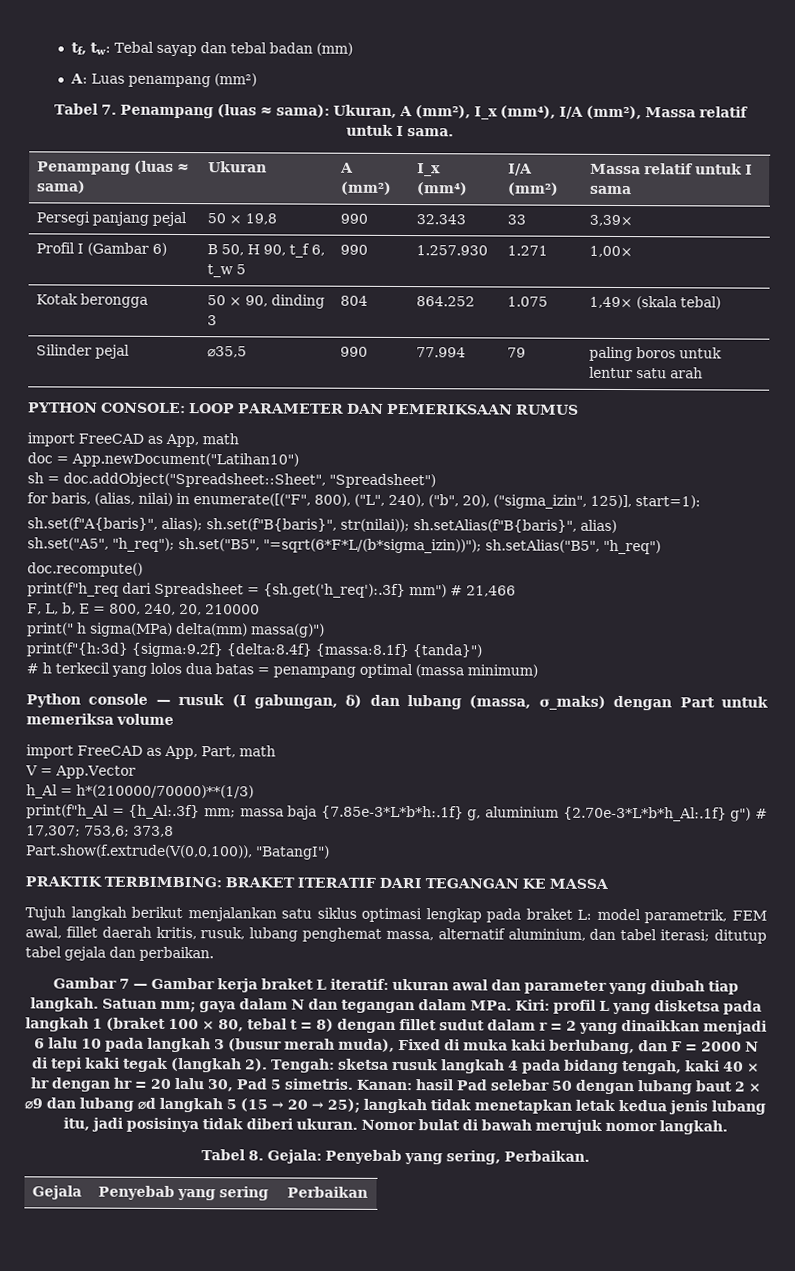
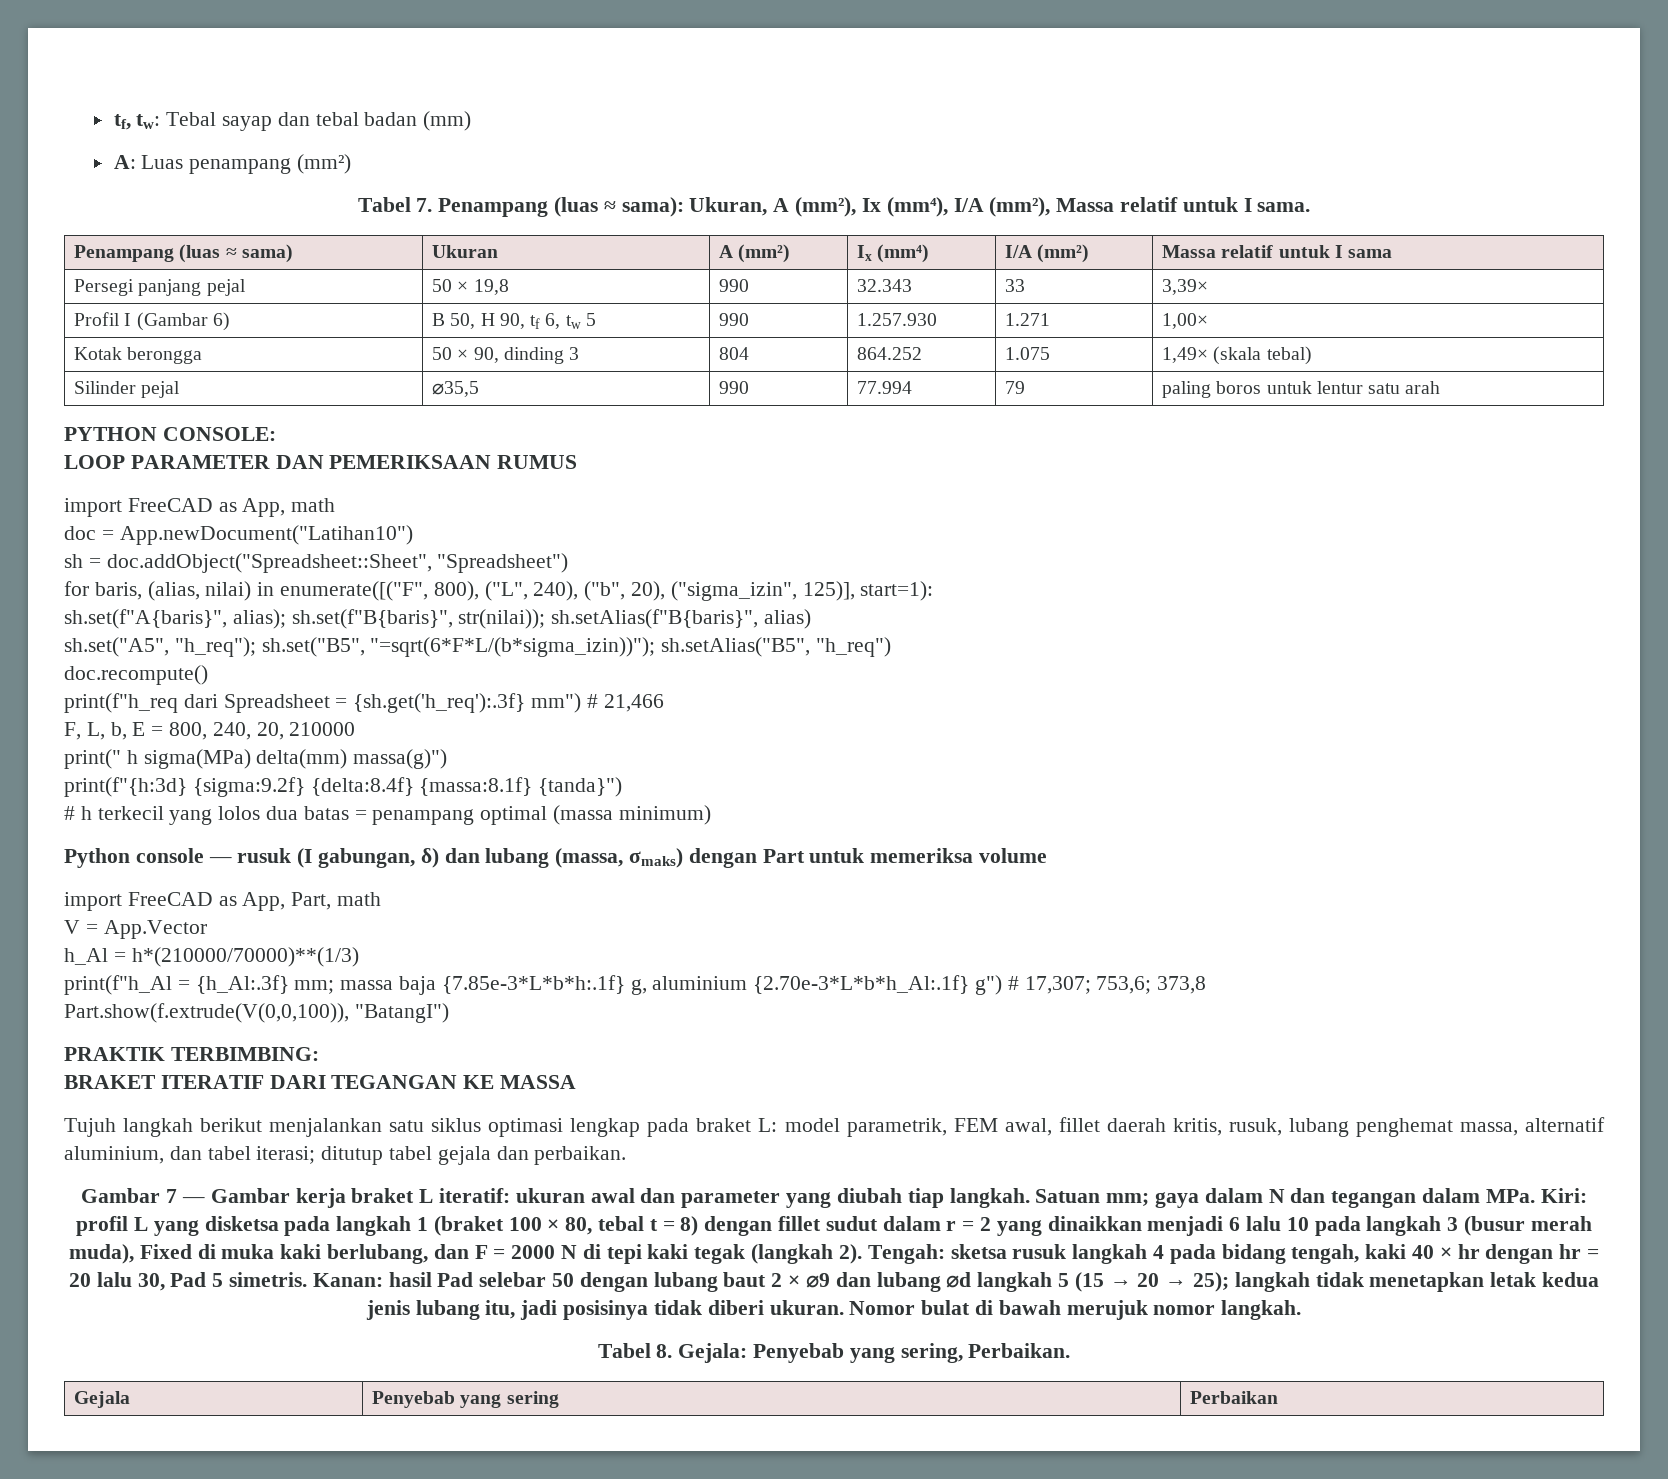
[473,106,498,120] I_x -> [861,198,881,212] Ix
[417,163,442,177] I_x -> [857,245,873,261] Ix
[289,243,326,258] [207,264,234,278] t_f 6, t_w -> [530,313,581,329] tf 6, tw
(186, 408) none -> (276, 434) //
[538,695,606,710] σ_maks) -> [629,848,684,868] σmaks)
(222, 882) none -> (319, 1054) //

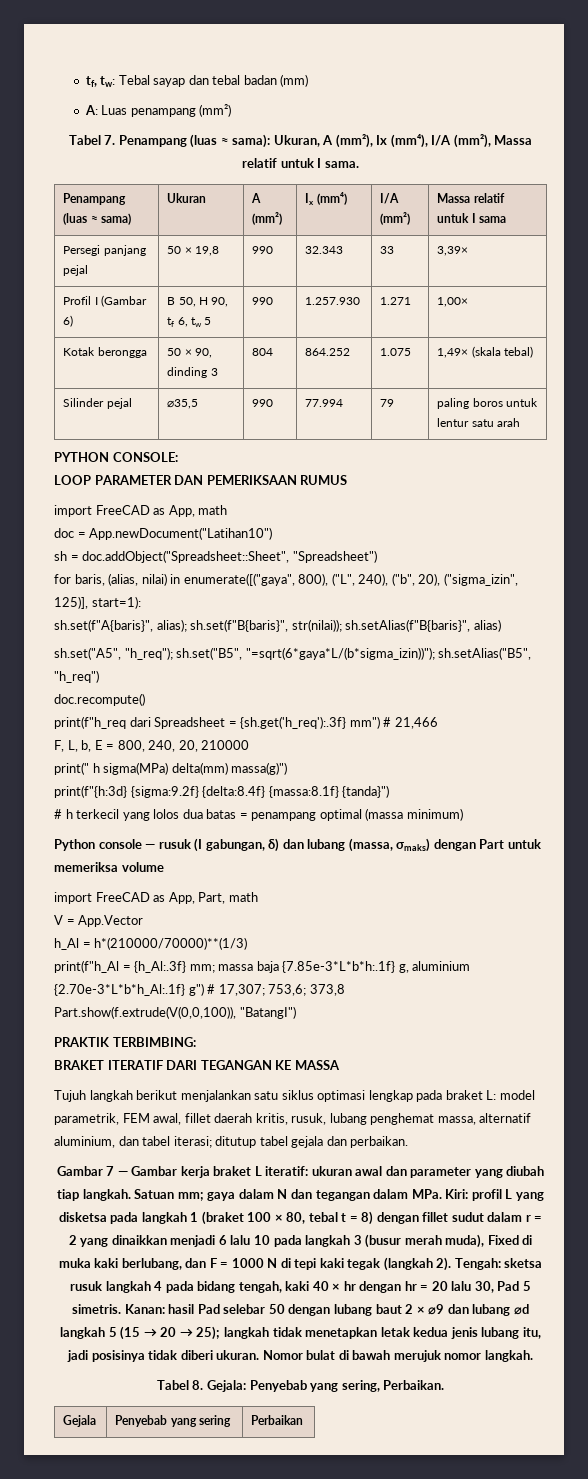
[280,581,429,601] enumerate([("F", -> [183,573,295,586] enumerate([("gaya",
[370,637,656,657] "=sqrt(6*F*L/(b*sigma_izin))"); -> [245,647,435,660] "=sqrt(6*gaya*L/(b*sigma_izin))");
[511,1245,556,1259] 2000 -> [231,1258,264,1268] 1000

